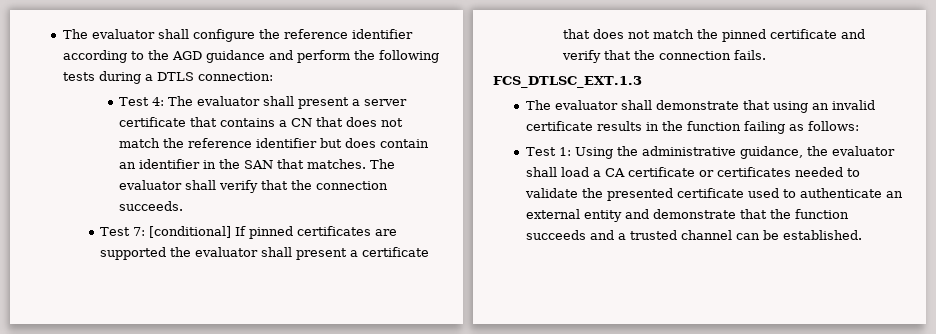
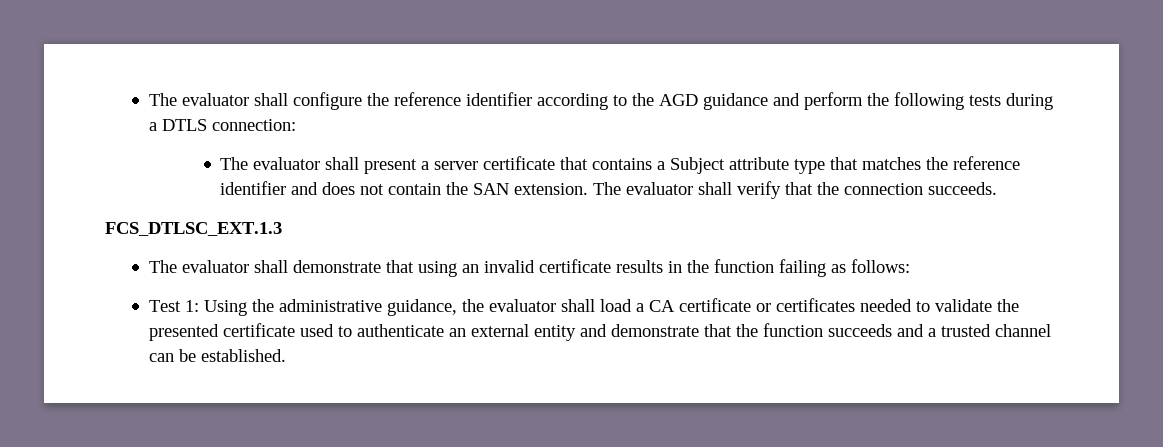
[119,97,165,106] Test 4: -> (297, 125) none
[291,117,404,127] [119,138,430,148] [119,159,367,169] CN that does not match the reference identifier but does contain an identifier in the SAN that matches. -> [670,156,1021,174] [220,181,589,195] Subject attribute type that matches the reference identifier and does not contain the SAN extension.
[100,226,398,239] [100,247,430,260] [563,29,866,42] [562,50,767,63] // Test 7: [conditional] If pinned certificates are supported the evaluator shall present a certificate that does not match the pinned certificate and verify that the connection fails. -> (998, 188) none

